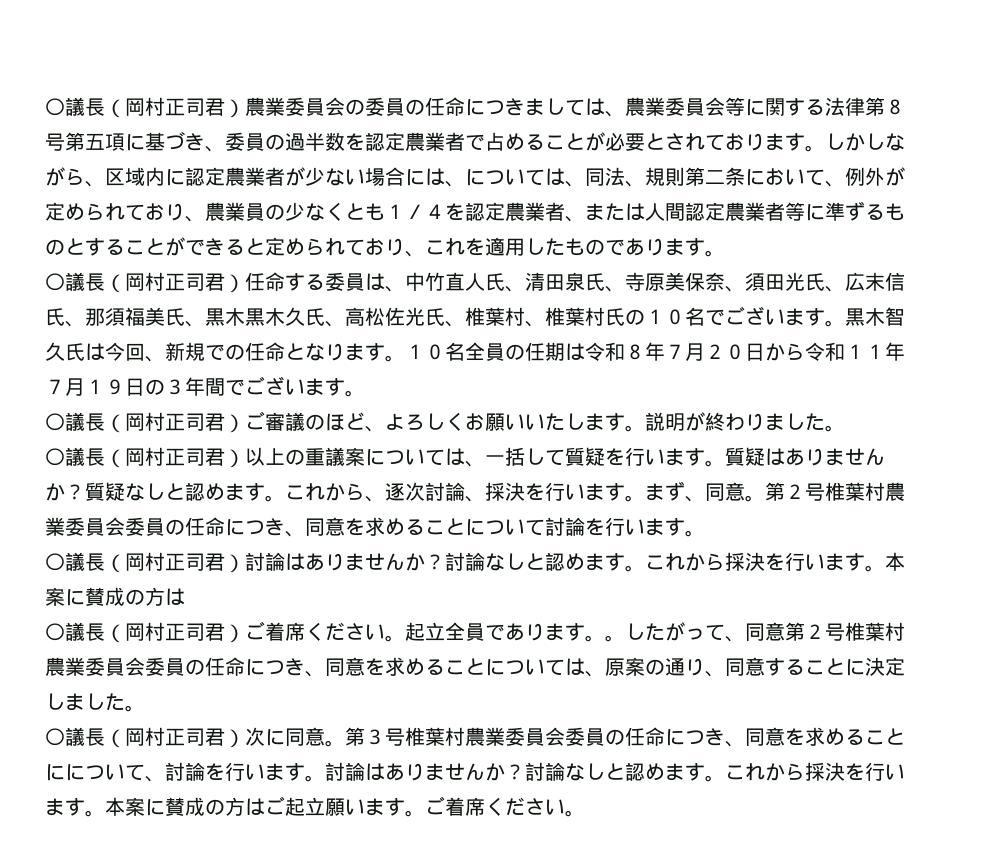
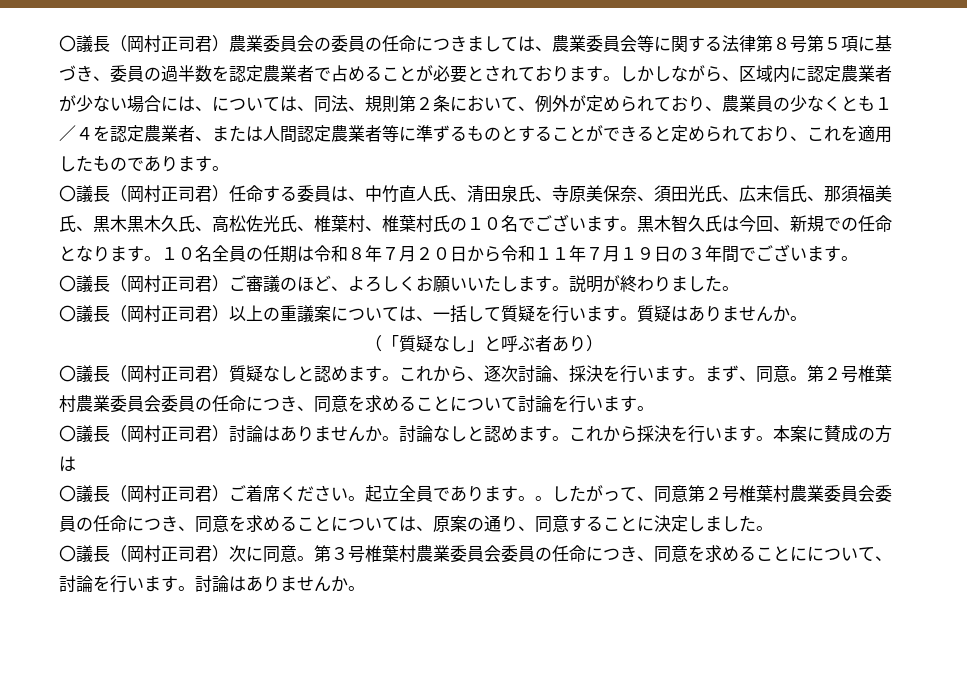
[85,133,105,150] 五 -> [824,37,841,50] ５
[705,170,725,184] 二 -> [416,97,433,110] ２
[65,484,85,500] ？ -> [790,316,807,321] [364,335,603,352] [59,365,229,383] 。 // （「質疑なし」と呼ぶ者あり） // 〇議長（岡村正司君）
[425,554,445,570] ？ -> [382,436,399,441] 。
[505,762,905,782] [45,796,565,817] ？討論なしと認めます。これから採決を行います。本案に賛成の方はご起立願います。ご着席ください -> (348, 584) none

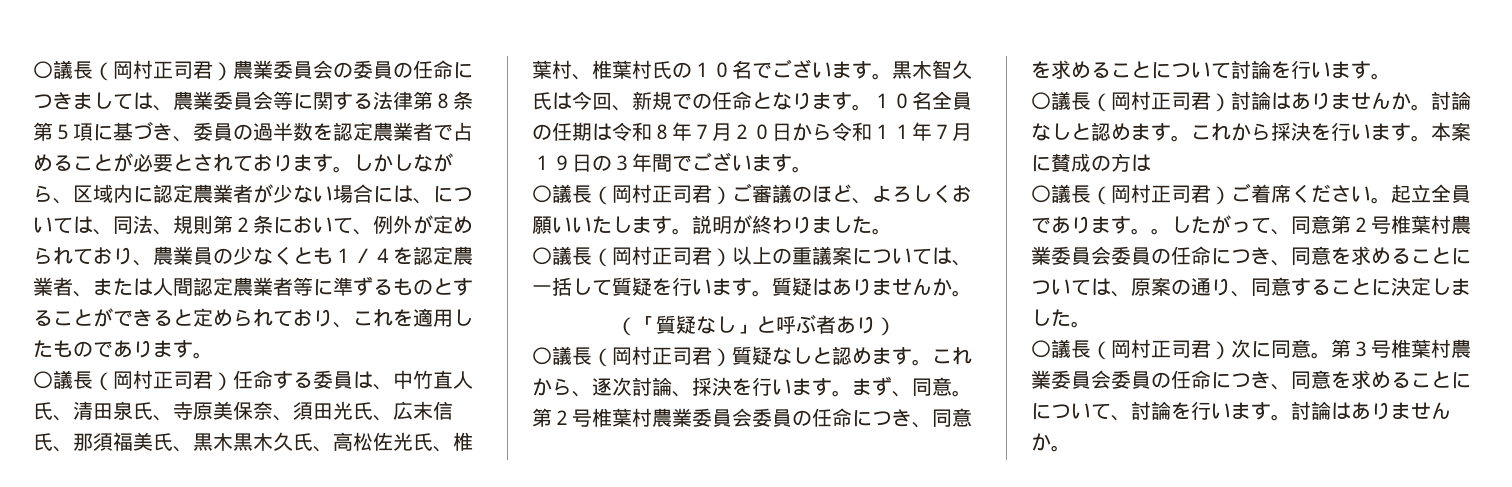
[790,36,807,53] 号 -> [453,91,473,110] 条

